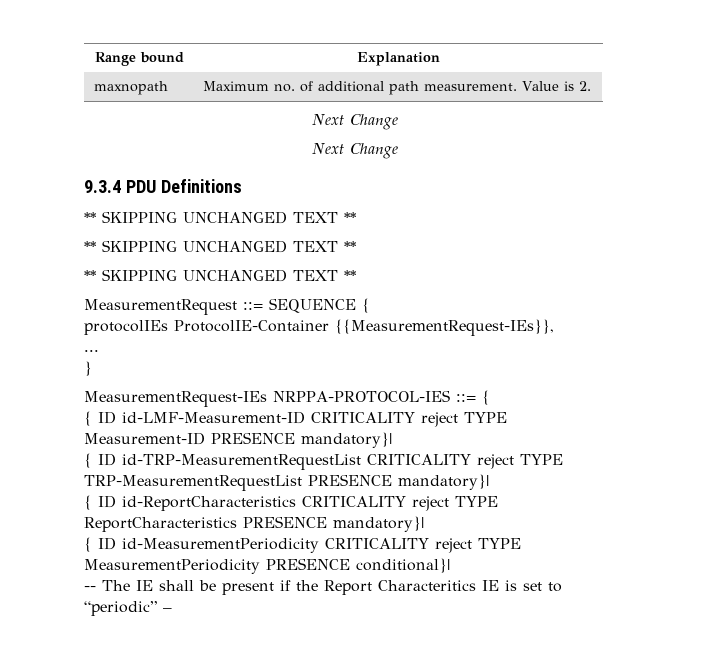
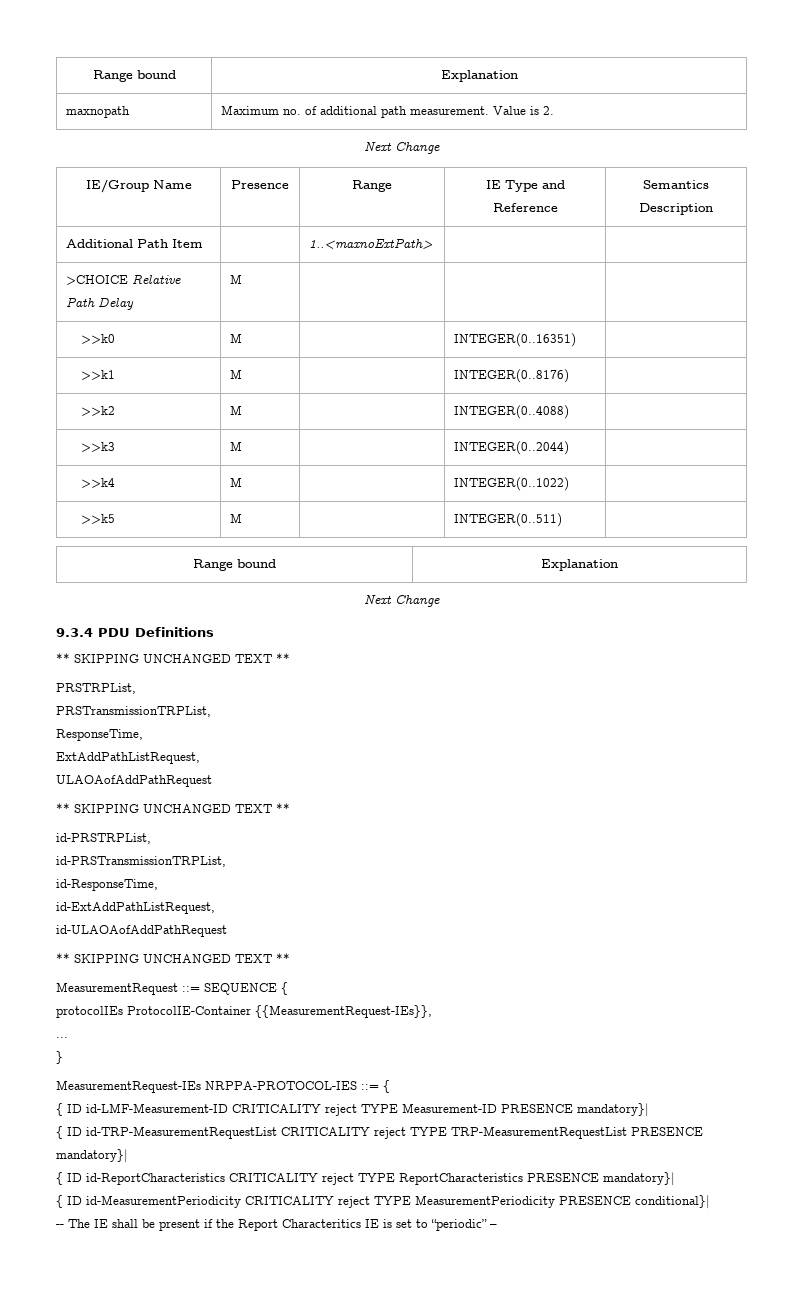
(398, 122) none -> [85,179,192,193] [231,180,289,189] [352,180,392,192] [485,180,565,192] [492,203,558,212] [643,180,709,189] [639,203,713,215] [66,239,204,248] [309,238,434,249] [66,274,182,285] [66,297,135,310] [230,274,243,284] [81,334,116,344] [230,333,243,343] [454,333,577,347] [81,370,116,380] [230,369,243,379] [454,369,570,383] [81,406,116,416] [230,405,243,415] [454,405,570,419] [81,442,116,452] [230,441,243,451] [454,441,570,455] [81,478,116,488] [230,477,243,487] [454,477,570,491] [81,514,116,524] [230,513,243,523] [454,513,563,527] [193,559,276,571] [541,559,618,571] // IE/Group Name | Presence | Range | IE Type and Reference | Semantics Description // Additional Path Item | | 1..<maxnoExtPath> | | // >CHOICE Relative Path Delay | M | | | // >>k0 | M | | INTEGER(0..16351) | // >>k1 | M | | INTEGER(0..8176) | // >>k2 | M | | INTEGER(0..4088) | // >>k3 | M | | INTEGER(0..2044) | // >>k4 | M | | INTEGER(0..1022) | // >>k5 | M | | INTEGER(0..511) | // Range bound | Explanation
[84,240,356,253] // ** SKIPPING UNCHANGED TEXT ** -> [56,683,136,694] [56,706,211,717] [56,729,143,741] [56,752,200,764] [56,775,212,787] [56,803,290,813] [56,833,151,844] [56,856,226,867] [56,879,158,891] [56,902,215,914] [56,925,227,937] // PRSTRPList, // PRSTransmissionTRPList, // ResponseTime, // ExtAddPathListRequest, // ULAOAofAddPathRequest // ** SKIPPING UNCHANGED TEXT ** // id-PRSTRPList, // id-PRSTransmissionTRPList, // id-ResponseTime, // id-ExtAddPathListRequest, // id-ULAOAofAddPathRequest

